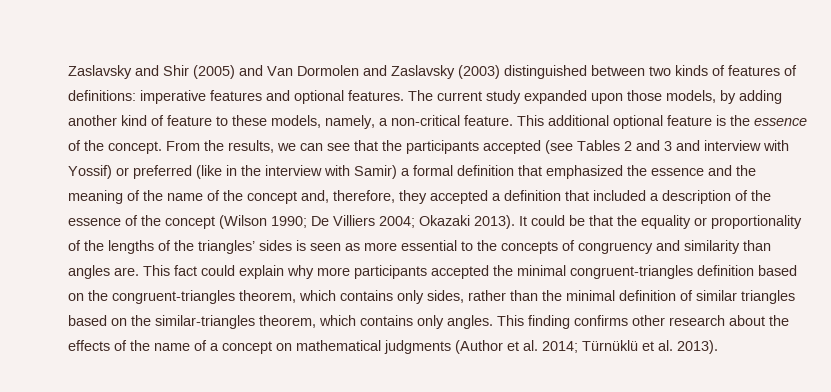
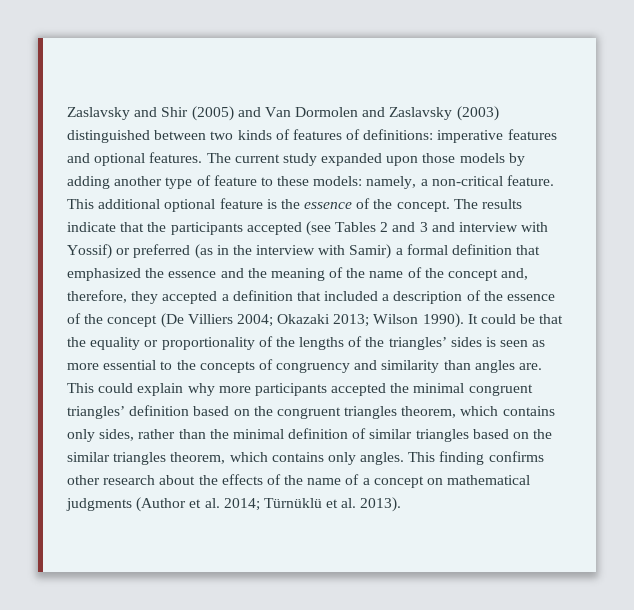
[666,90,716,103] models, -> [459,153,505,163] models
[121,115,147,126] kind -> [165,177,193,189] type
[271,115,321,128] models, -> [313,176,363,186] models:
[166,140,350,153] From the results, we can see -> [453,199,523,209] [67,222,116,232] The results indicate
[196,165,222,179] (like -> [194,244,213,259] (as
[219,215,515,229] (Wilson 1990; De Villiers 2004; Okazaki 2013). -> [160,313,464,328] (De Villiers 2004; Okazaki 2013; Wilson 1990).
[174,265,197,276] fact -> (94, 388) none
[570,265,693,279] congruent-triangles -> [468,384,533,396] [67,406,125,419] congruent triangles’
[112,290,235,304] congruent-triangles -> [276,406,398,419] congruent triangles
[155,315,255,329] similar-triangles -> [67,452,167,465] similar triangles

